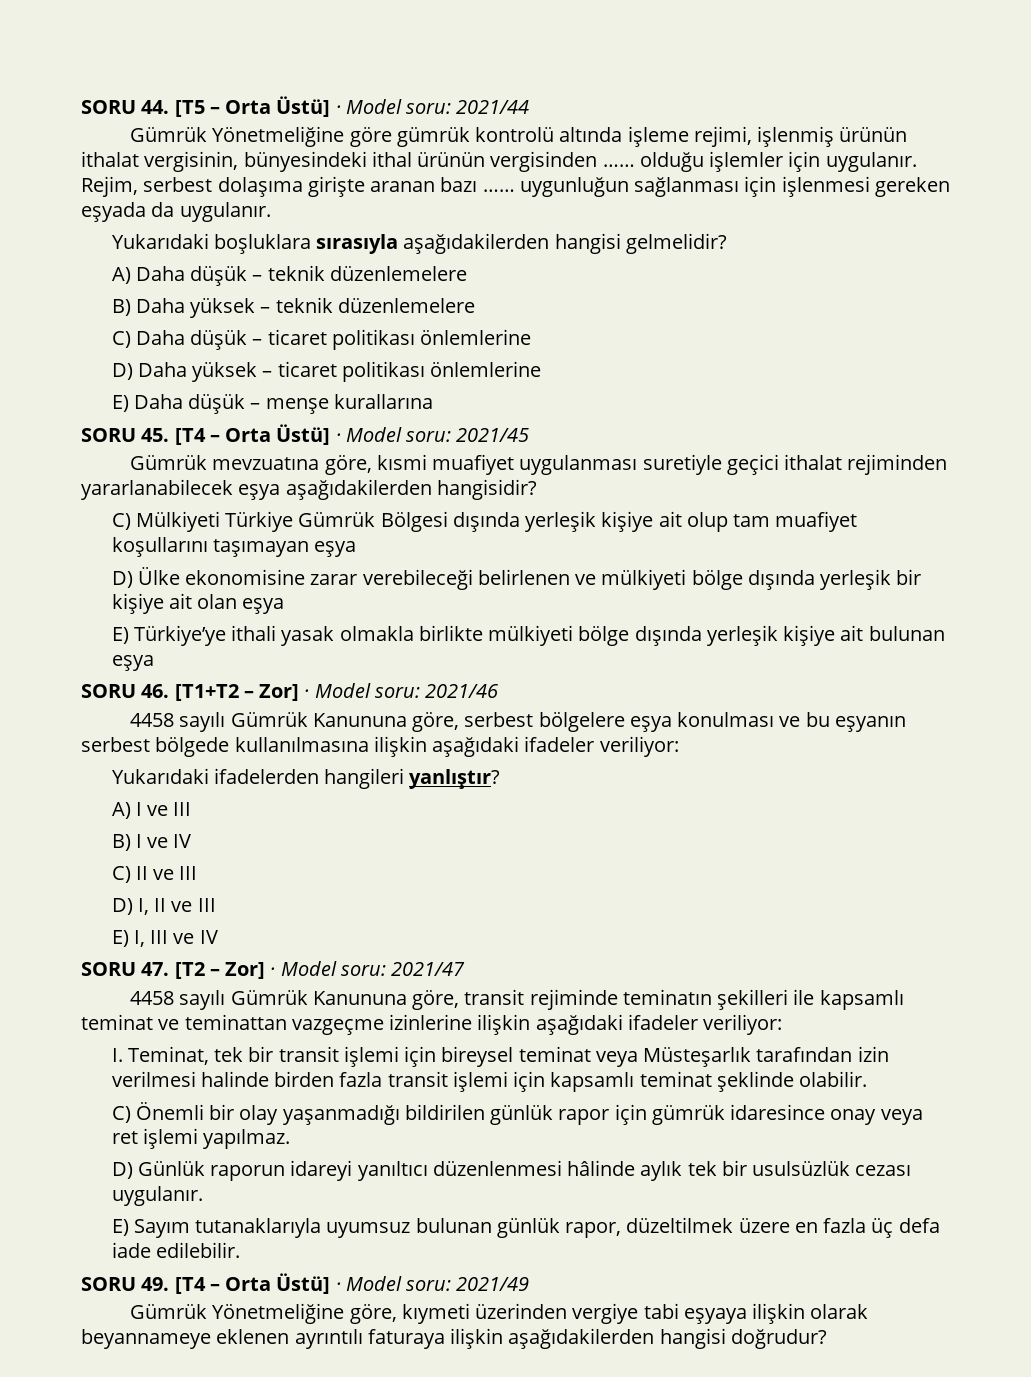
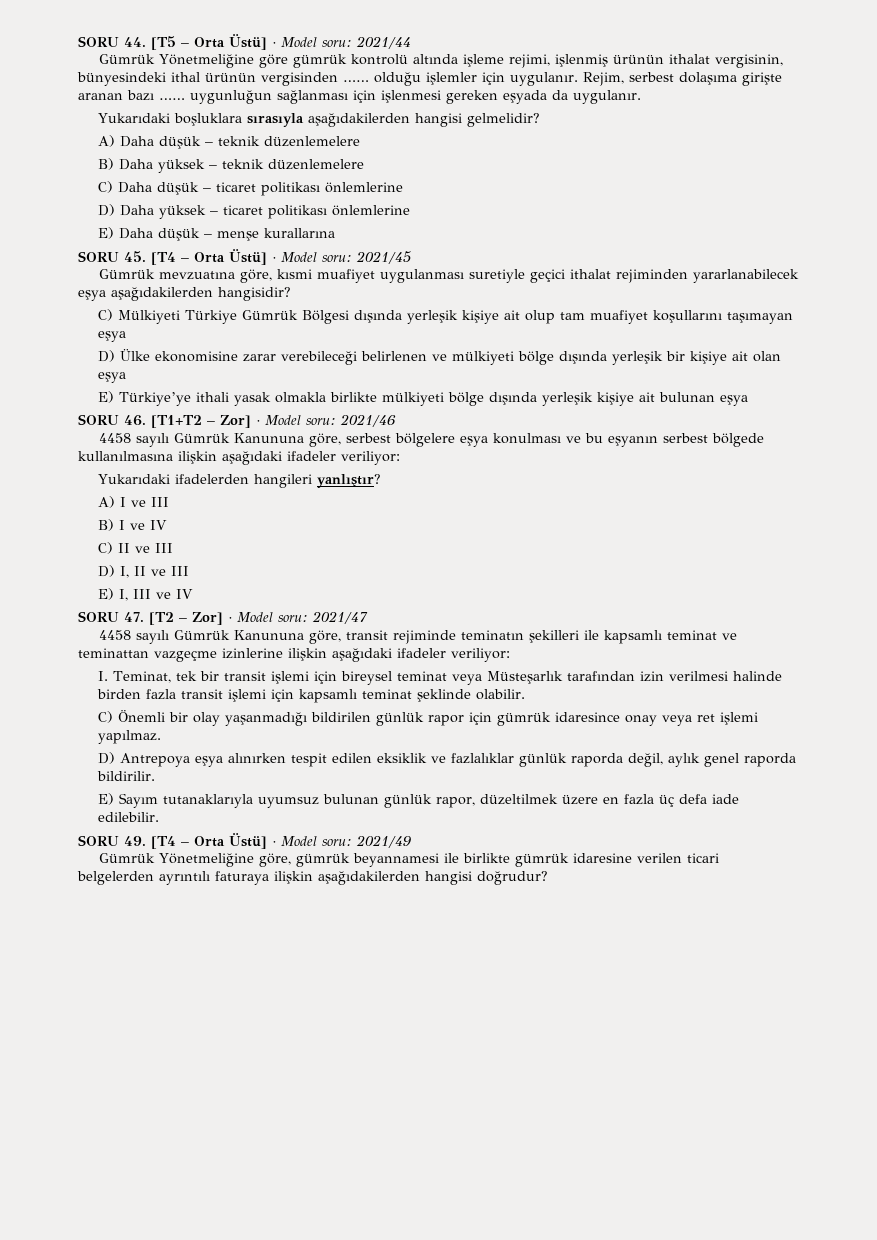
[137,1160,912,1181] [111,1186,203,1206] Günlük raporun idareyi yanıltıcı düzenlenmesi hâlinde aylık tek bir usulsüzlük cezası uygulanır. -> [120,753,797,767] [97,771,156,781] Antrepoya eşya alınırken tespit edilen eksiklik ve fazlalıklar günlük raporda değil, aylık genel raporda bildirilir.
[401,1303,869,1324] [81,1329,290,1349] kıymeti üzerinden vergiye tabi eşyaya ilişkin olarak beyannameye eklenen -> [295,853,719,867] [77,871,154,885] gümrük beyannamesi ile birlikte gümrük idaresine verilen ticari belgelerden

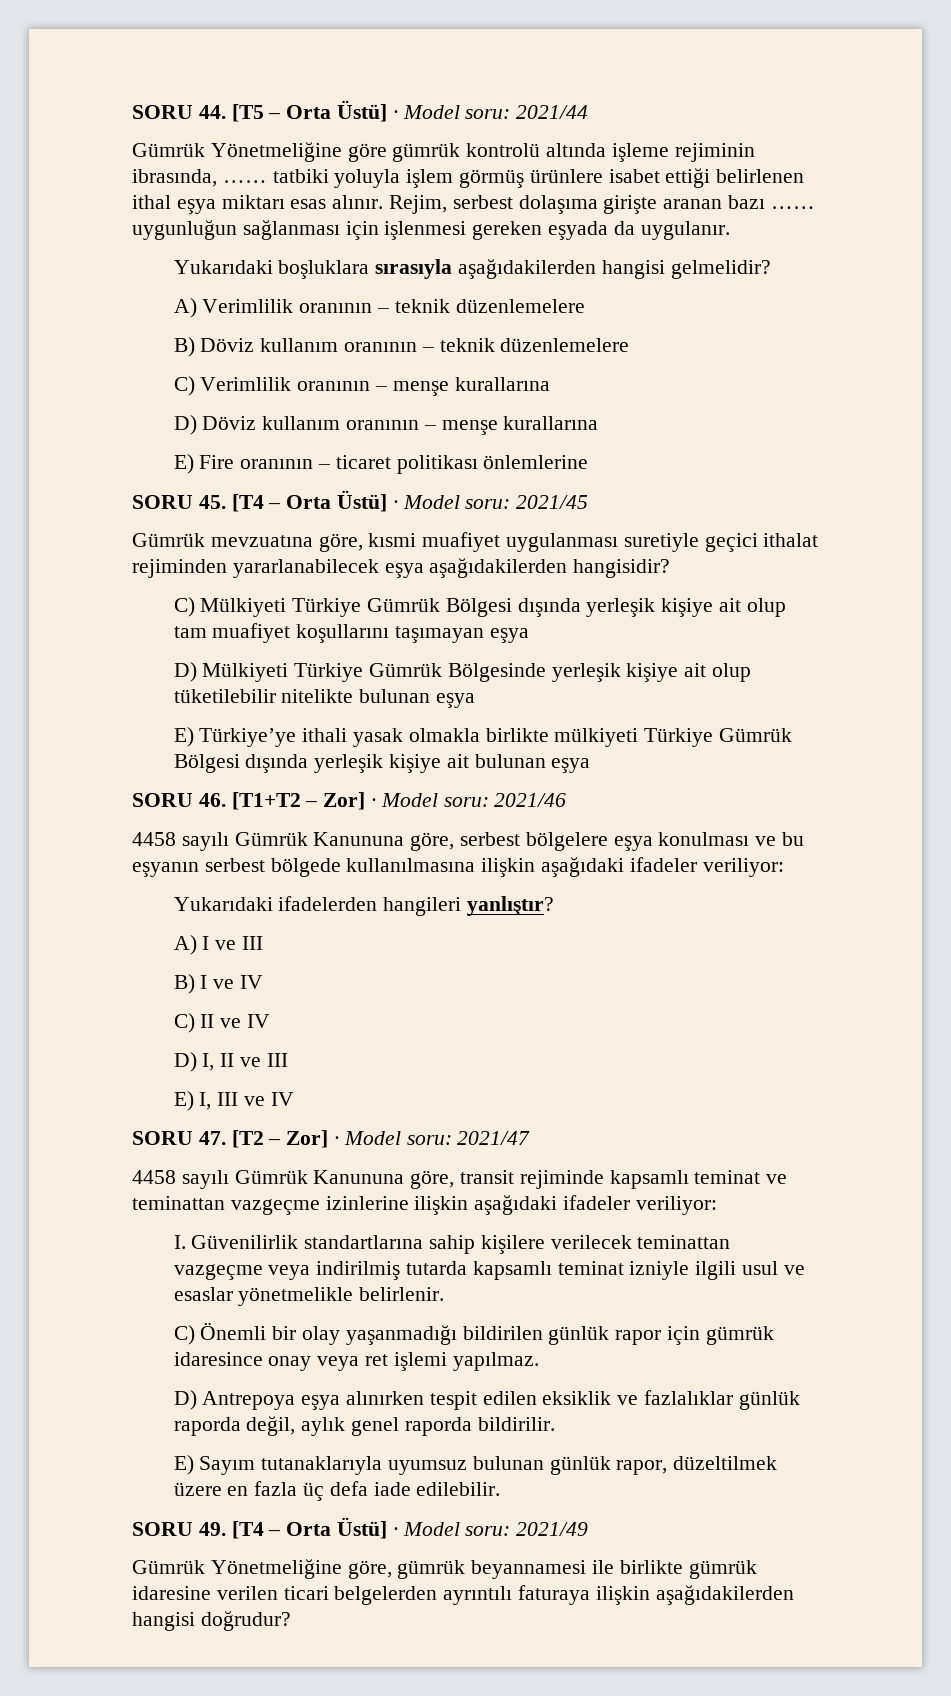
[508,54,783,68] [77,72,578,86] rejimi, işlenmiş ürünün ithalat vergisinin, bünyesindeki ithal ürünün vergisinden …… olduğu işlemler için uygulanır. -> [674,143,755,162] [132,168,805,188] [132,195,384,214] rejiminin ibrasında, …… tatbiki yoluyla işlem görmüş ürünlere isabet ettiği belirlenen ithal eşya miktarı esas alınır.
[120,136,202,149] Daha düşük -> [202,299,373,313] Verimlilik oranının
[119,159,206,173] Daha yüksek -> [200,338,417,352] Döviz kullanım oranının
[118,182,404,196] [98,204,411,219] [98,227,336,241] Daha düşük – ticaret politikası önlemlerine // D) Daha yüksek – ticaret politikası önlemlerine // E) Daha düşük – menşe kurallarına -> [200,377,550,396] [173,415,599,435] [173,454,589,474] Verimlilik oranının – menşe kurallarına // D) Döviz kullanım oranının – menşe kurallarına // E) Fire oranının – ticaret politikası önlemlerine
[120,349,782,365] Ülke ekonomisine zarar verebileceği belirlenen ve mülkiyeti bölge dışında yerleşik bir kişiye ait olan -> [202,663,751,682] [173,689,431,703] Mülkiyeti Türkiye Gümrük Bölgesinde yerleşik kişiye ait olup tüketilebilir nitelikte bulunan
[448,392,485,406] bölge -> [644,728,792,747] [173,754,240,773] Türkiye Gümrük Bölgesi
[155,543,174,553] III -> [246,1014,270,1028] IV
[460,630,599,643] teminatın şekilleri ile -> (604, 1179) none
[113,671,783,685] [97,689,526,703] Teminat, tek bir transit işlemi için bireysel teminat veya Müsteşarlık tarafından izin verilmesi halinde birden fazla transit işlemi için kapsamlı teminat şeklinde olabilir. -> [191,1235,731,1254] [173,1261,805,1280] [173,1287,445,1306] Güvenilirlik standartlarına sahip kişilere verilecek teminattan vazgeçme veya indirilmiş tutarda kapsamlı teminat izniyle ilgili usul ve esaslar yönetmelikle belirlenir.

